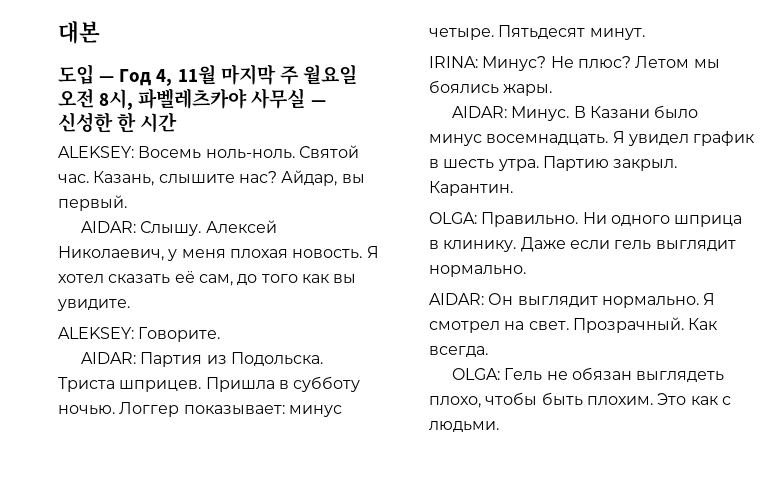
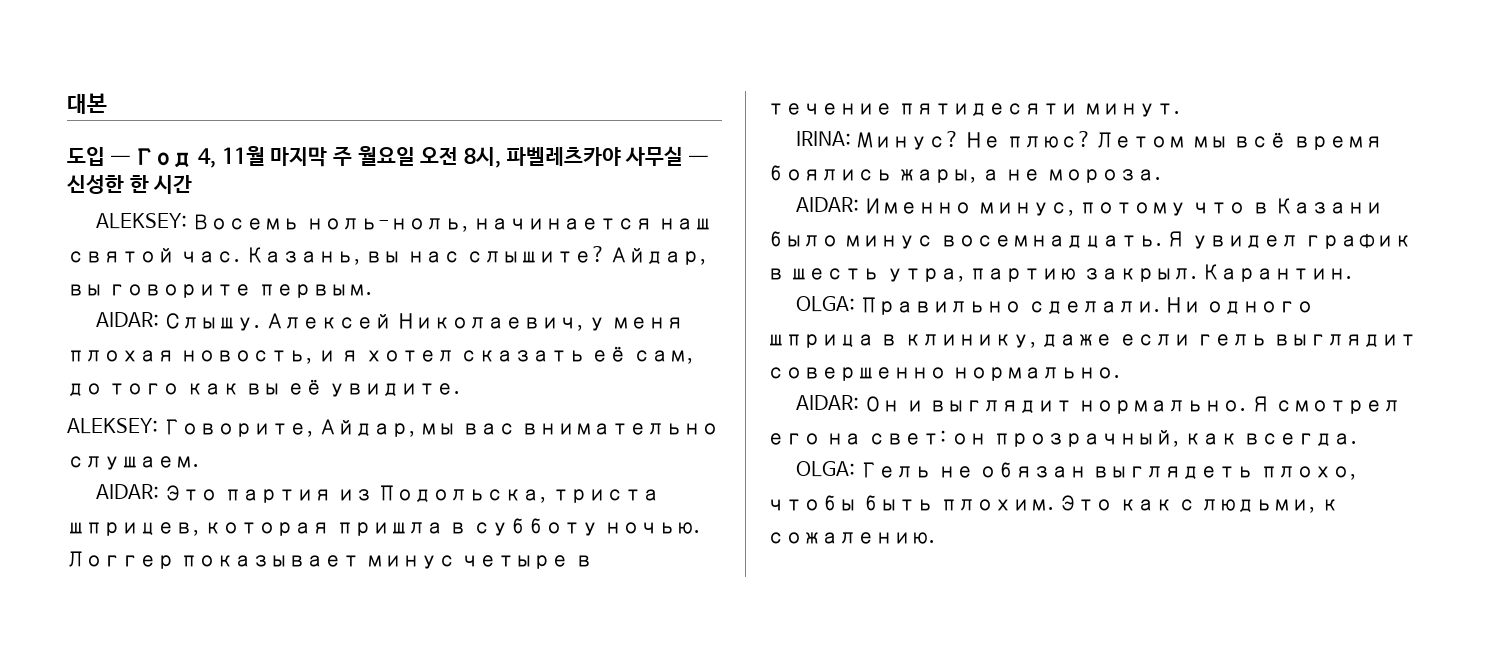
[205,145,359,159] [58,170,365,186] [58,195,127,211] ноль-ноль. Святой час. Казань, слышите нас? Айдар, вы первый. -> [305,218,713,232] [67,246,707,265] [67,284,372,298] ноль-ноль, начинается наш святой час. Казань, вы нас слышите? Айдар, вы говорите первым.
[292,246,379,259] новость. Я -> [180,350,360,364] новость, и я
(357, 279) none -> [286,379,323,395] её
[138,327,221,342] [81,352,324,367] [58,376,361,392] [58,402,342,417] [429,25,586,40] Говорите. // AIDAR: Партия из Подольска. Триста шприцев. Пришла в субботу ночью. Логгер показывает: минус четыре. Пятьдесят -> [163,419,719,437] [67,456,199,470] [95,484,660,503] [67,518,700,536] [67,551,593,569] [767,103,1079,117] Говорите, Айдар, мы вас внимательно слушаем. // AIDAR: Это партия из Подольска, триста шприцев, которая пришла в субботу ночью. Логгер показывает минус четыре в течение пятидесяти
[429,80,553,96] [452,106,586,121] боялись жары. // AIDAR: Минус. В -> [1233,132,1383,150] [767,165,1161,183] [795,197,1270,216] всё время боялись жары, а не мороза. // AIDAR: Именно минус, потому что в
[497,156,609,171] утра. Партию -> [885,268,1078,282] утра, партию
[481,212,579,227] Правильно. -> [860,297,1160,315] Правильно сделали.
[443,237,566,252] клинику. Даже -> [903,334,1114,348] клинику, даже
(736, 246) none -> [767,367,947,381] совершенно
(514, 299) none -> [905,400,924,412] и
[504,317,719,333] на свет. Прозрачный. Как -> [767,430,1238,447] его на свет: он прозрачный, как
[429,421,499,433] людьми. -> [1201,499,1339,513] [767,532,935,544] людьми, к сожалению.

